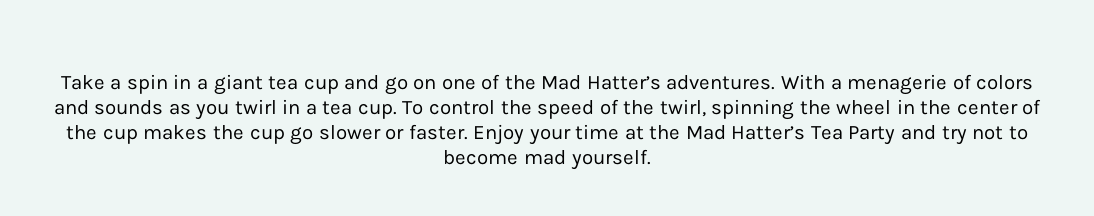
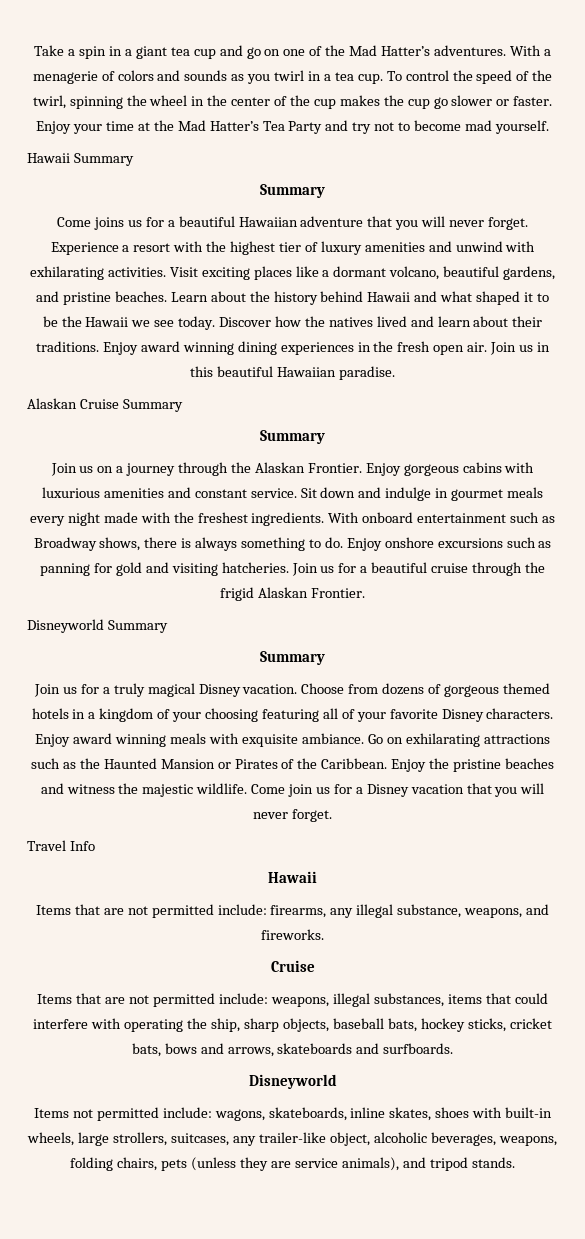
(651, 159) none -> [27,153,134,166] [260,184,325,198] [57,216,528,230] [50,241,536,255] [29,266,556,280] [36,291,549,305] [42,316,543,330] [36,341,550,355] [190,366,395,380] [27,398,183,412] [260,430,325,444] [50,462,535,476] [41,487,544,501] [29,512,556,526] [33,537,552,551] [40,562,545,576] [220,587,365,601] [27,619,168,633] [260,651,325,665] [34,683,550,697] [31,708,554,722] [35,733,550,747] [31,758,554,772] [40,783,545,797] [253,809,332,822] [27,840,95,851] [268,871,317,883] [35,904,550,918] [261,929,324,940] [270,960,315,972] [37,993,548,1007] [33,1018,552,1032] [131,1043,454,1057] [248,1074,337,1089] [33,1107,553,1121] [27,1132,557,1146] [70,1157,515,1171] // Hawaii Summary // Summary // Come joins us for a beautiful Hawaiian adventure that you will never forget. Experience a resort with the highest tier of luxury amenities and unwind with exhilarating activities. Visit exciting places like a dormant volcano, beautiful gardens, and pristine beaches. Learn about the history behind Hawaii and what shaped it to be the Hawaii we see today. Discover how the natives lived and learn about their traditions. Enjoy award winning dining experiences in the fresh open air. Join us in this beautiful Hawaiian paradise. // Alaskan Cruise Summary // Summary // Join us on a journey through the Alaskan Frontier. Enjoy gorgeous cabins with luxurious amenities and constant service. Sit down and indulge in gourmet meals every night made with the freshest ingredients. With onboard entertainment such as Broadway shows, there is always something to do. Enjoy onshore excursions such as panning for gold and visiting hatcheries. Join us for a beautiful cruise through the frigid Alaskan Frontier. // Disneyworld Summary // Summary // Join us for a truly magical Disney vacation. Choose from dozens of gorgeous themed hotels in a kingdom of your choosing featuring all of your favorite Disney characters. Enjoy award winning meals with exquisite ambiance. Go on exhilarating attractions such as the Haunted Mansion or Pirates of the Caribbean. Enjoy the pristine beaches and witness the majestic wildlife. Come join us for a Disney vacation that you will never forget. // Travel Info // Hawaii // Items that are not permitted include: firearms, any illegal substance, weapons, and fireworks. // Cruise // Items that are not permitted include: weapons, illegal substances, items that could interfere with operating the ship, sharp objects, baseball bats, hockey sticks, cricket bats, bows and arrows, skateboards and surfboards. // Disneyworld // Items not permitted include: wagons, skateboards, inline skates, shoes with built-in wheels, large strollers, suitcases, any trailer-like object, alcoholic beverages, weapons, folding chairs, pets (unless they are service animals), and tripod stands.

